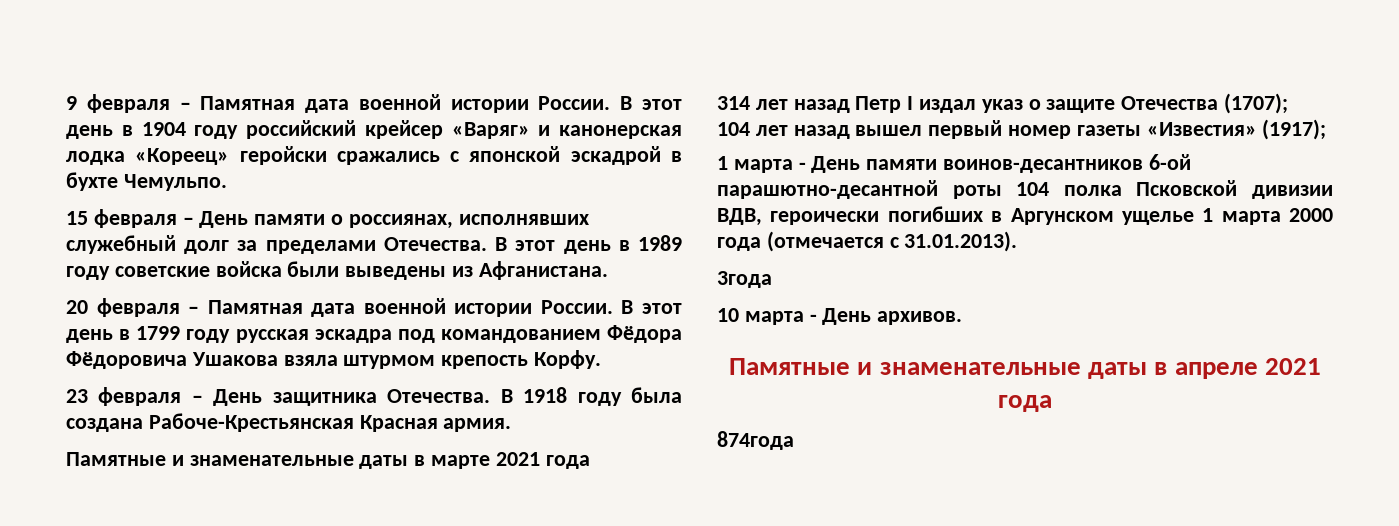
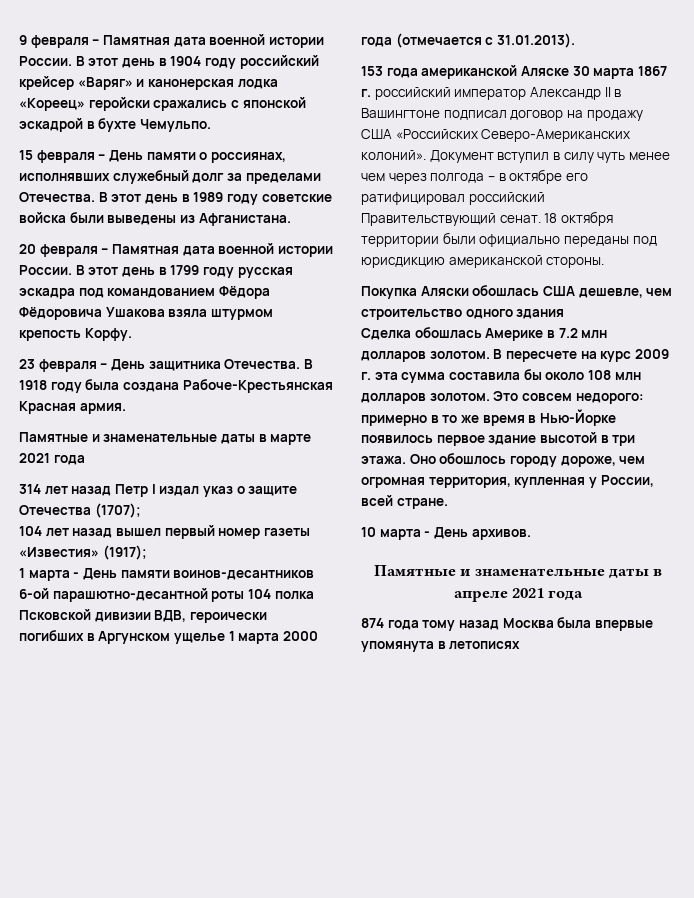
[717,271,772,288] 3года -> [361,65,667,79] [361,87,622,100] [361,108,643,121] [361,129,631,142] [361,150,670,163] [361,169,588,184] [361,192,545,205] [361,211,613,226] [361,232,657,247] [361,255,605,268] [361,285,673,299] [361,309,565,320] [361,327,608,341] [361,349,669,362] [361,369,641,383] [361,391,644,404] [361,409,616,426] [361,432,636,446] [361,453,646,467] [361,475,654,488] [361,495,448,509] 153 года американской Аляске 30 марта 1867 г. российский император Александр II в Вашингтоне подписал договор на продажу США «Российских Северо-Американских колоний». Документ вступил в силу чуть менее чем через полгода – в октябре его ратифицировал российский Правительствующий сенат. 18 октября территории были официально переданы под юрисдикцию американской стороны. // Покупка Аляски обошлась США дешевле, чем строительство одного здания // Сделка обошлась Америке в 7.2 млн долларов золотом. В пересчете на курс 2009 г. эта сумма составила бы около 108 млн долларов золотом. Это совсем недорого: примерно в то же время в Нью-Йорке появилось первое здание высотой в три этажа. Оно обошлось городу дороже, чем огромная территория, купленная у России, всей стране.
[717,431,794,450] 874года -> [361,617,653,631] [361,641,521,652] 874 года тому назад Москва была впервые упомянута в летописях

